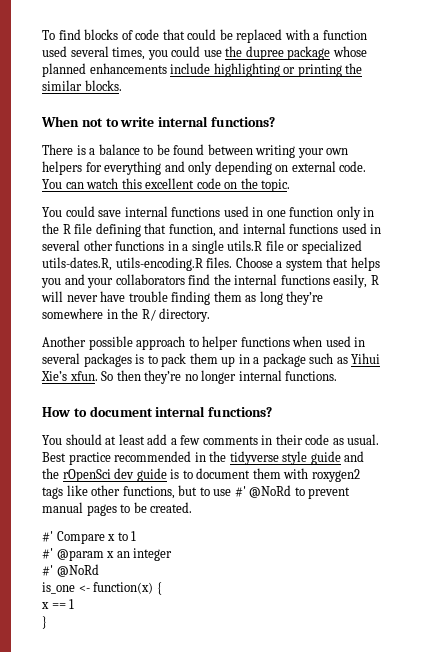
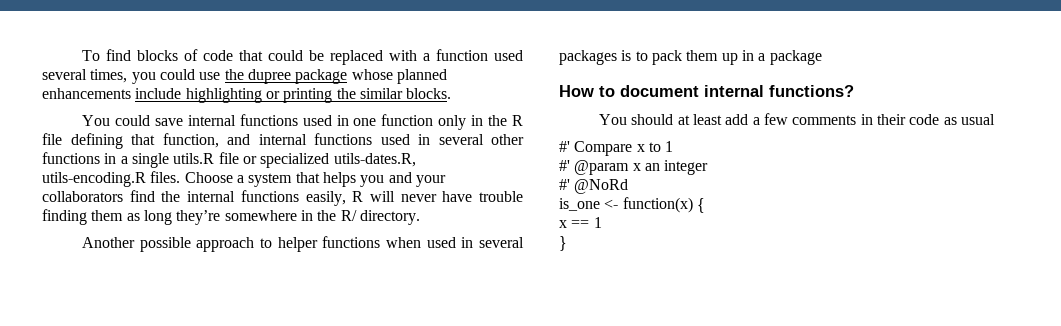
[41,116,275,127] [42,144,349,158] [42,161,367,175] [42,178,291,192] // When not to write internal functions? // There is a balance to be found between writing your own helpers for everything and only depending on external code. You can watch this excellent code on the topic. -> (452, 93) none
[309,353,381,364] [41,370,338,384] such as Yihui Xie’s xfun. So then they’re no longer internal functions. -> (822, 57) none
[347,434,380,445] [42,451,365,465] [42,468,360,482] [42,485,351,499] [42,502,193,516] usual. Best practice recommended in the tidyverse style guide and the rOpenSci dev guide is to document them with roxygen2 tags like other functions, but to use #' @NoRd to prevent manual pages to be created. -> [960,114,995,125] usual

